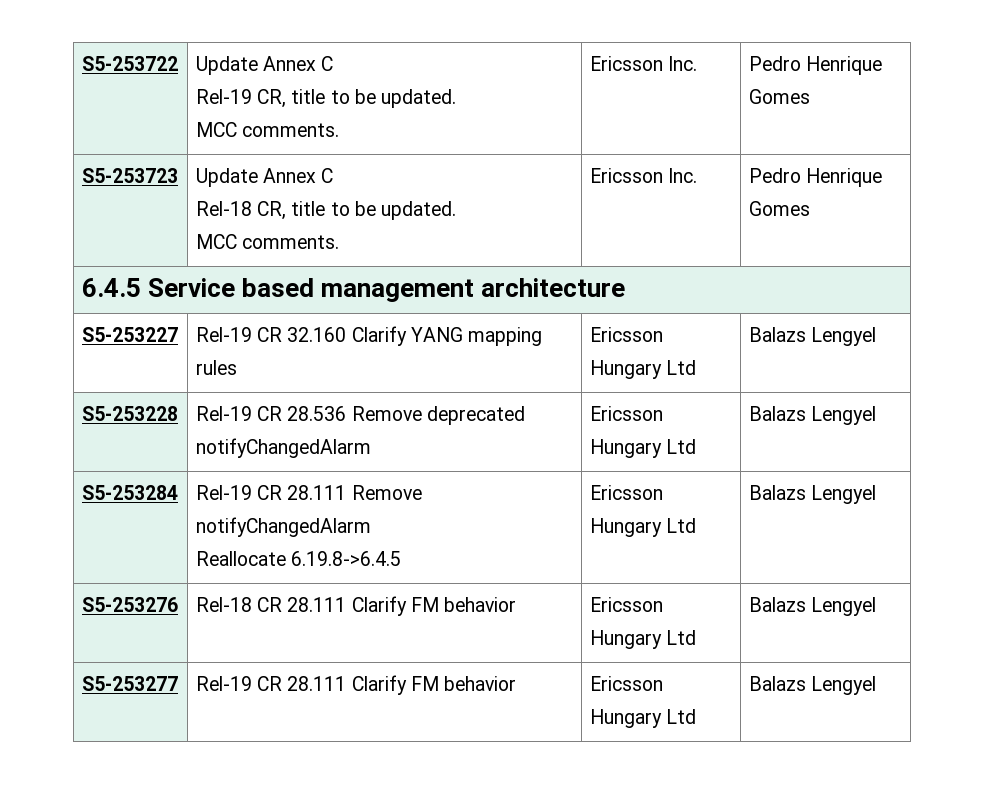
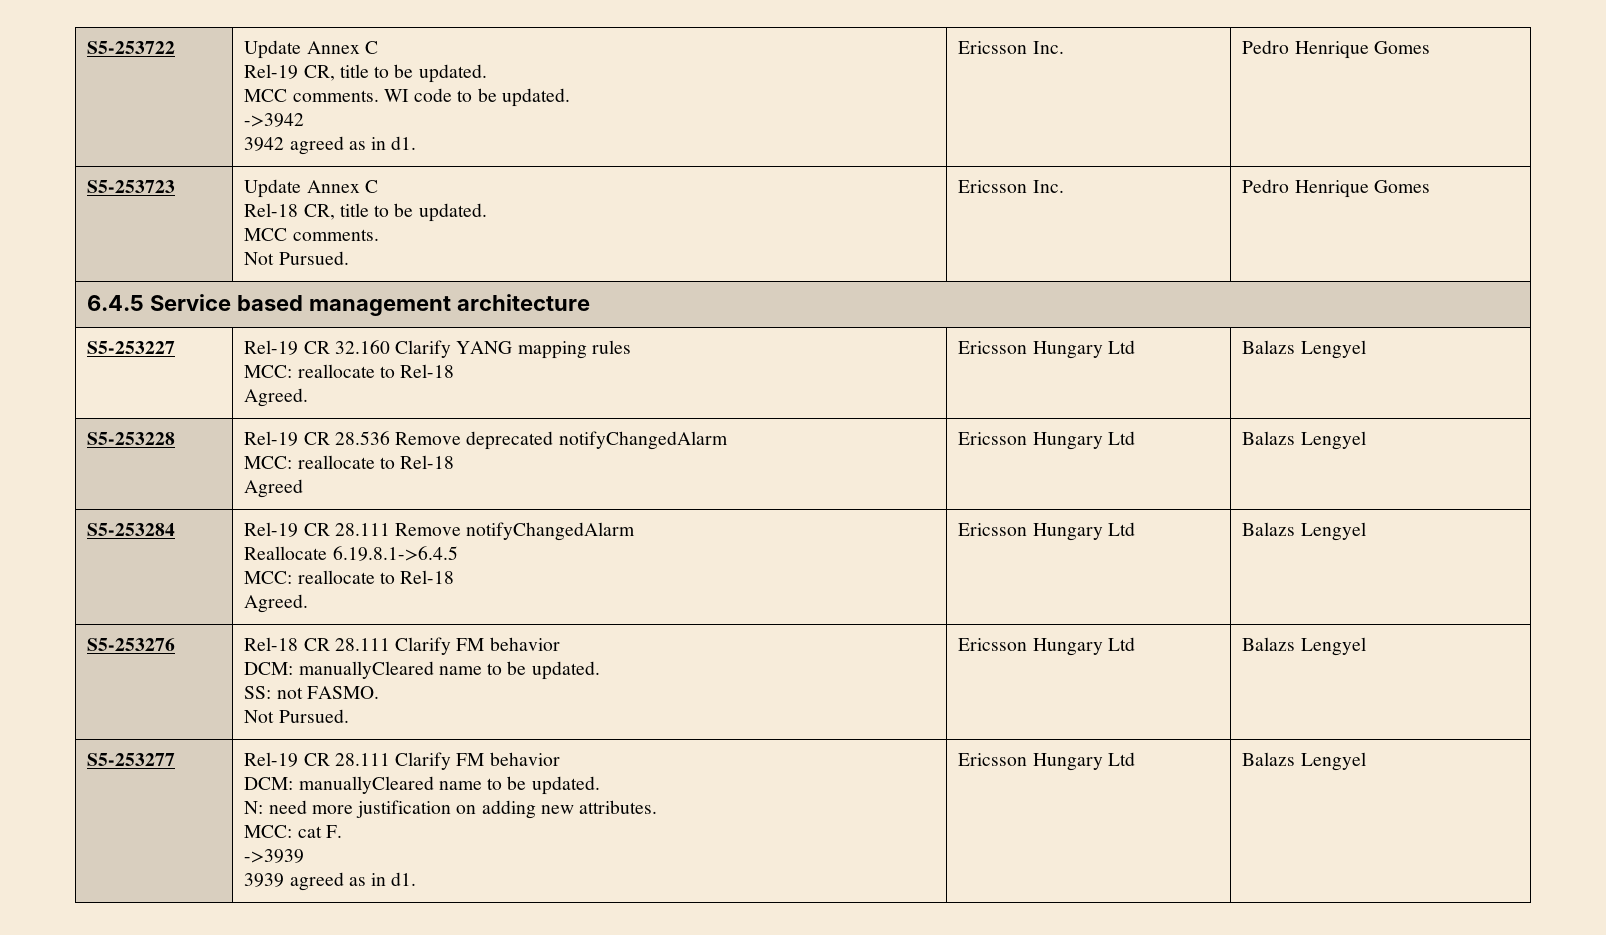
(339, 130) none -> [383,88,570,107] [244,113,305,127] [244,136,417,155] WI code to be updated. // ->3942 // 3942 agreed as in d1.
(339, 242) none -> [244,251,349,265] // Not Pursued.
(237, 367) none -> [244,364,455,378] [244,388,309,407] // MCC: reallocate to Rel-18 // Agreed.
(371, 448) none -> [244,455,455,469] [244,479,304,498] // MCC: reallocate to Rel-18 // Agreed
[290,551,401,566] 6.19.8->6.4.5 -> [332,546,458,561] [244,570,455,584] [244,594,309,613] 6.19.8.1->6.4.5 // MCC: reallocate to Rel-18 // Agreed.
(517, 604) none -> [244,661,600,680] [244,686,379,699] [244,709,349,723] // DCM: manuallyCleared name to be updated. // SS: not FASMO. // Not Pursued.
(517, 683) none -> [244,776,600,795] [244,800,658,819] [244,825,342,838] [244,849,305,863] [244,872,417,891] // DCM: manuallyCleared name to be updated. // N: need more justification on adding new attributes. // MCC: cat F. // ->3939 // 3939 agreed as in d1.

